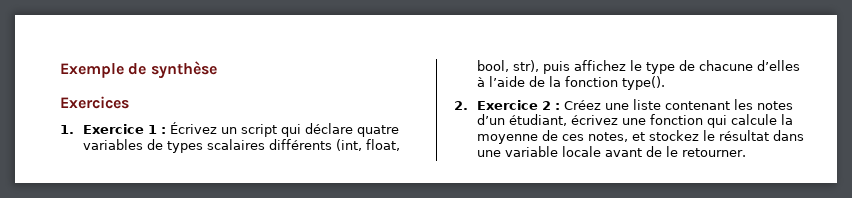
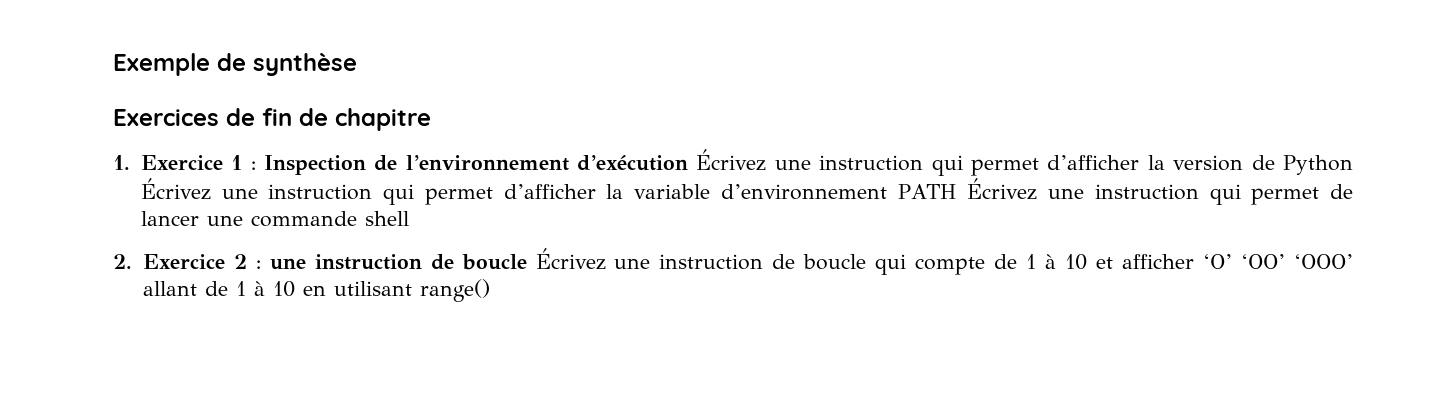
(129, 102) none -> [226,108,431,131] de fin de chapitre
[169,122,399,137] [82,139,400,153] [476,60,800,74] [476,76,665,90] [454,99,793,110] [476,114,793,128] [476,130,804,144] [476,146,746,157] Écrivez un script qui déclare quatre variables de types scalaires différents (int, float, bool, str), puis affichez le type de chacune d’elles à l’aide de la fonction type(). // 2. Exercice 2 : Créez une liste contenant les notes d’un étudiant, écrivez une fonction qui calcule la moyenne de ces notes, et stockez le résultat dans une variable locale avant de le retourner. -> [263,149,1353,176] [140,178,1353,205] [140,211,409,227] [113,248,1353,275] [142,279,490,302] Inspection de l’environnement d’exécution Écrivez une instruction qui permet d’afficher la version de Python Écrivez une instruction qui permet d’afficher la variable d’environnement PATH Écrivez une instruction qui permet de lancer une commande shell // 2. Exercice 2 : une instruction de boucle Écrivez une instruction de boucle qui compte de 1 à 10 et afficher ‘O’ ‘OO’ ‘OOO’ allant de 1 à 10 en utilisant range()

